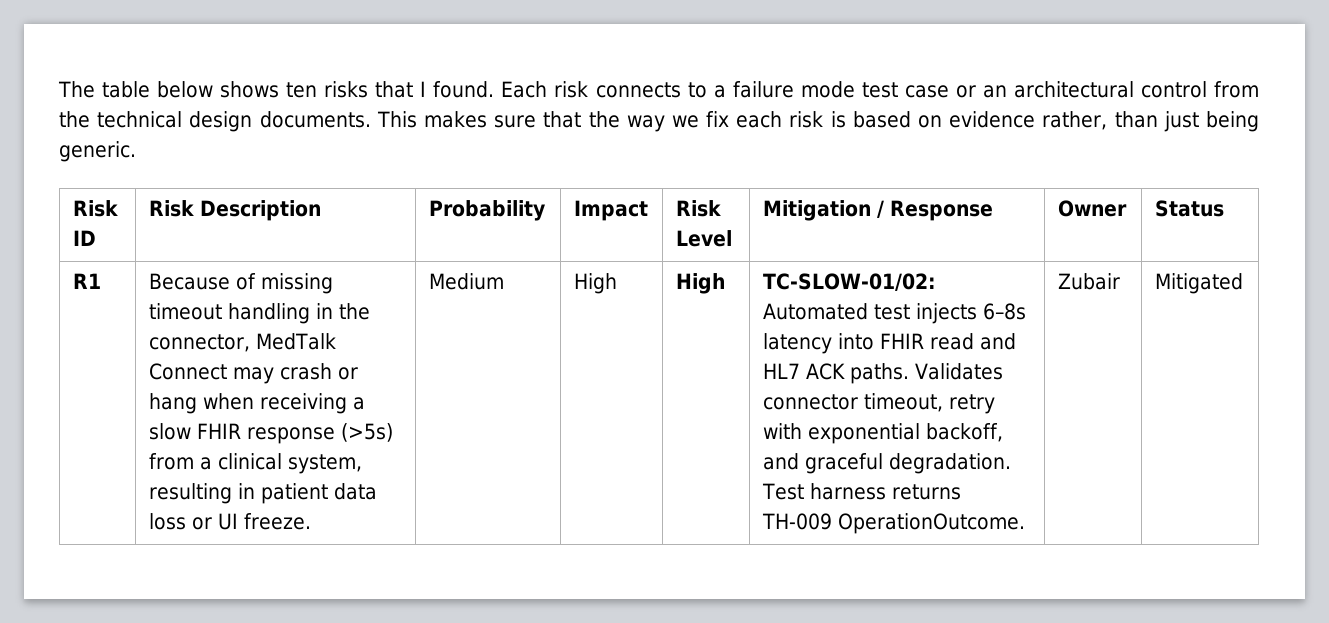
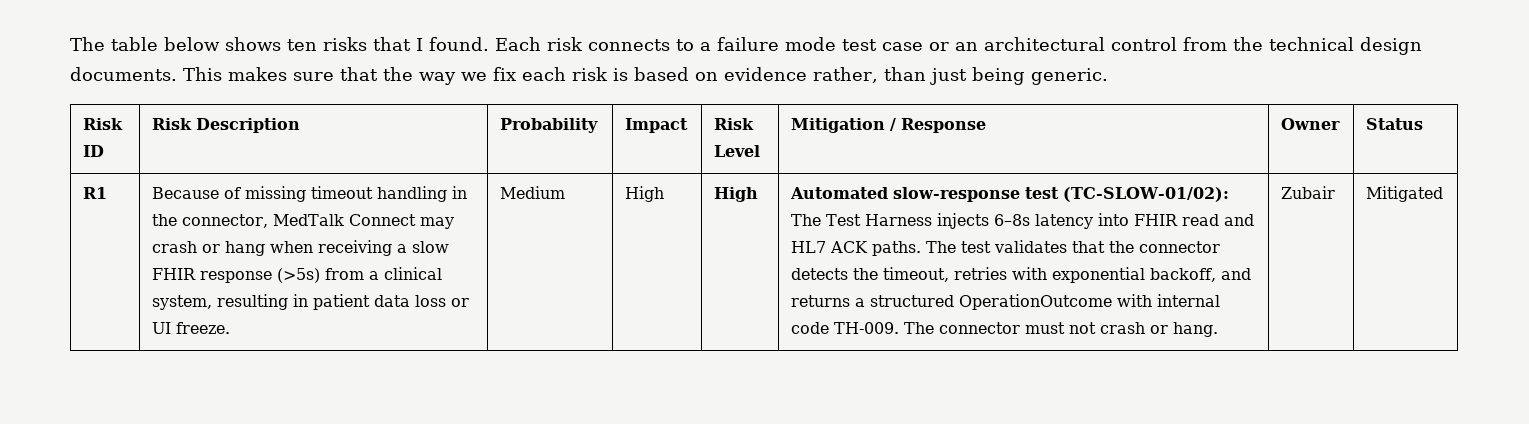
[762,273,936,291] [762,303,910,320] TC-SLOW-01/02: Automated test -> [790,187,1230,202] [791,214,933,226] Automated slow-response test (TC-SLOW-01/02): The Test Harness
[914,363,1003,380] [762,393,995,414] [762,423,1003,444] [762,453,1011,474] [761,483,961,500] [761,513,1025,534] Validates connector timeout, retry with exponential backoff, and graceful degradation. Test harness returns TH-009 OperationOutcome. -> [926,240,1221,253] [791,267,1252,283] [791,294,1221,310] [791,322,1219,337] The test validates that the connector detects the timeout, retries with exponential backoff, and returns a structured OperationOutcome with internal code TH-009. The connector must not crash or hang.

